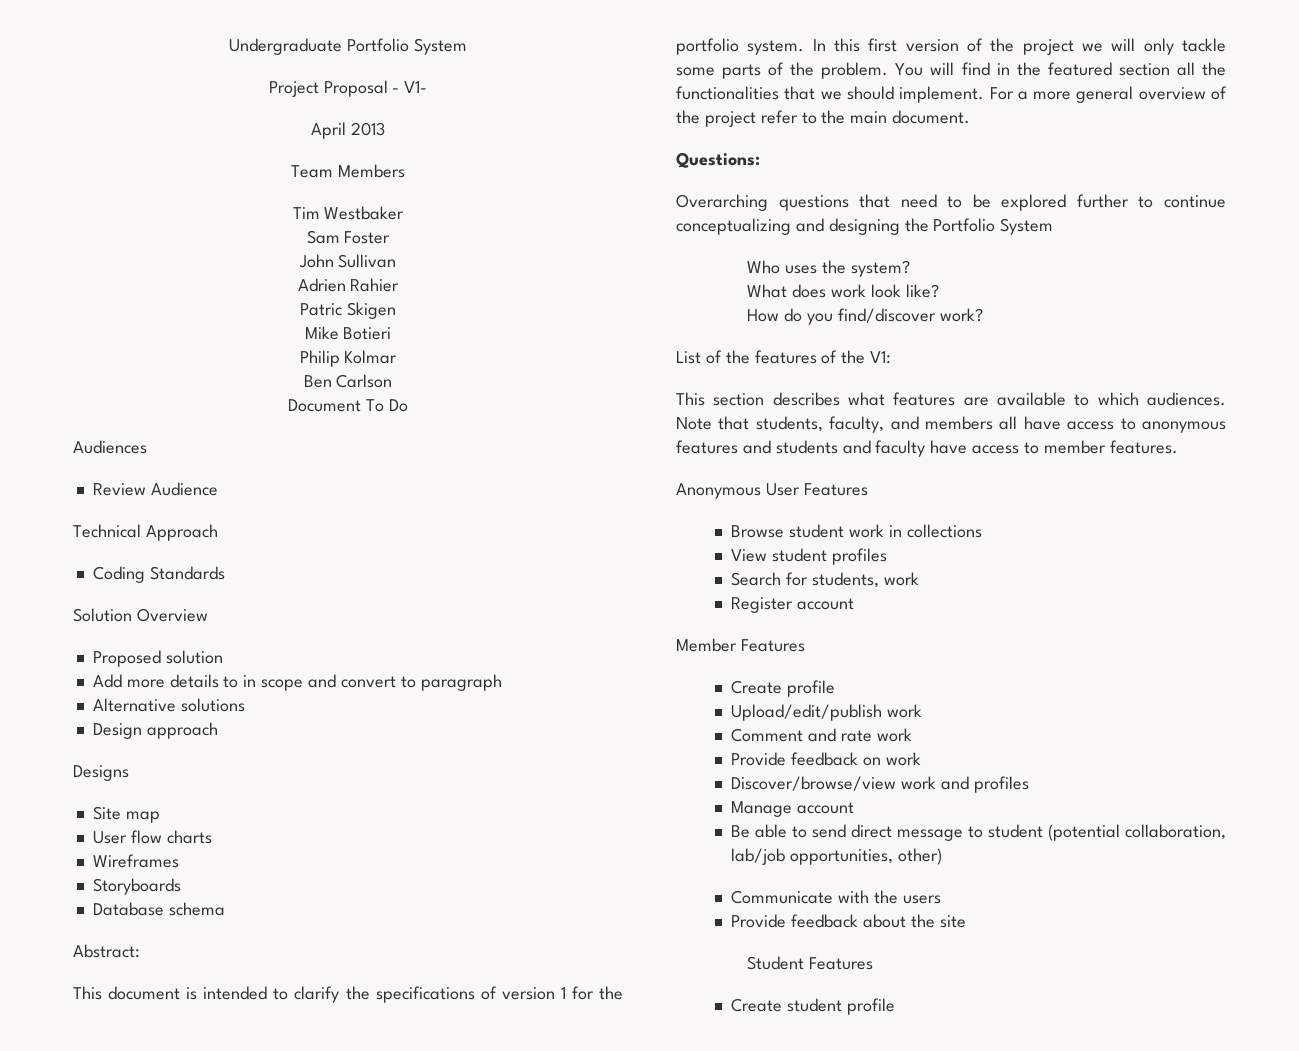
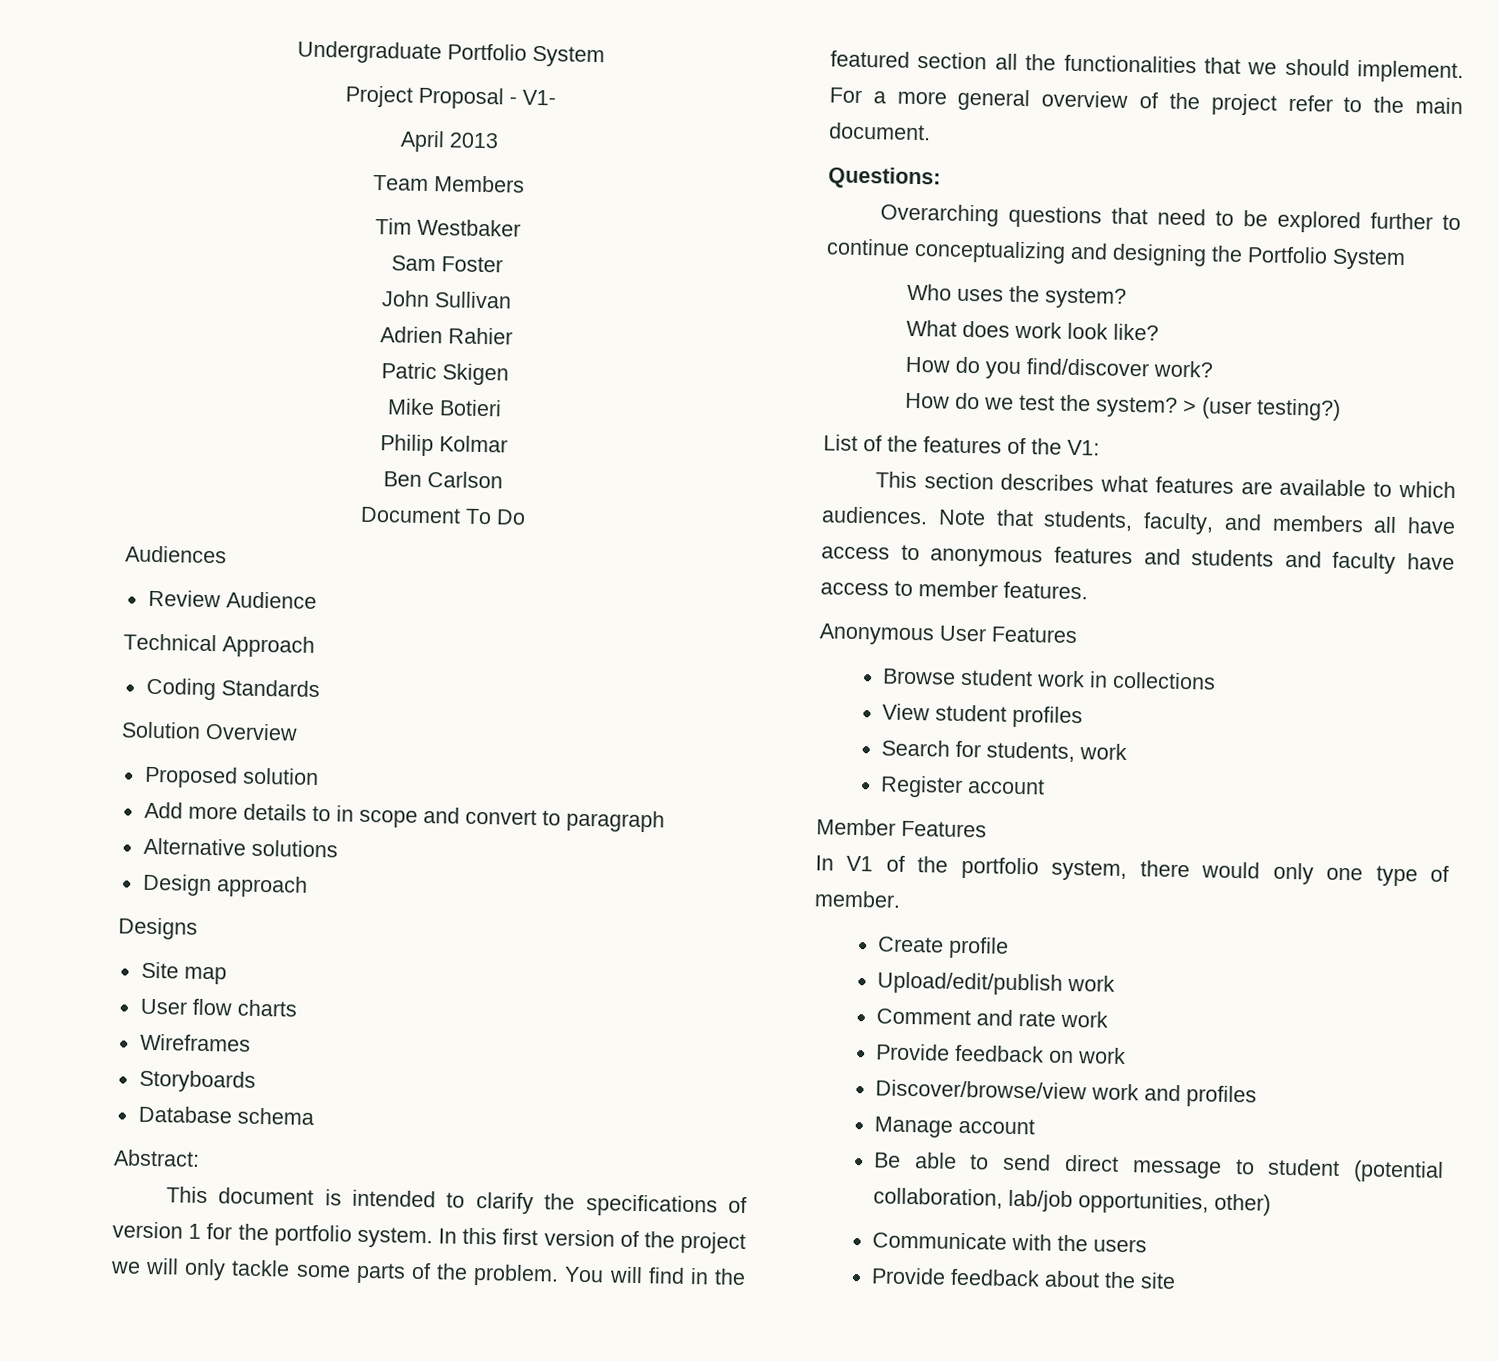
(983, 315) none -> [904,392,1341,421] // How do we test the system? > (user testing?)
(805, 645) none -> [815,855,1449,887] [814,890,901,908] // In V1 of the portfolio system, there would only one type of member.
[747,956,874,970] [731,998,896,1015] // Student Features // Create student profile -> (1176, 1280) none

